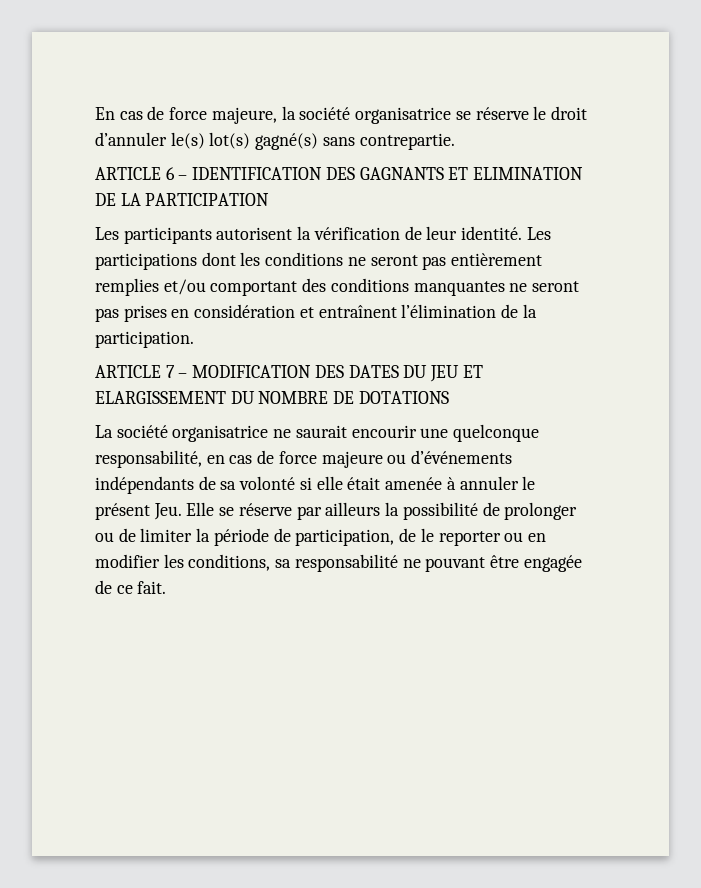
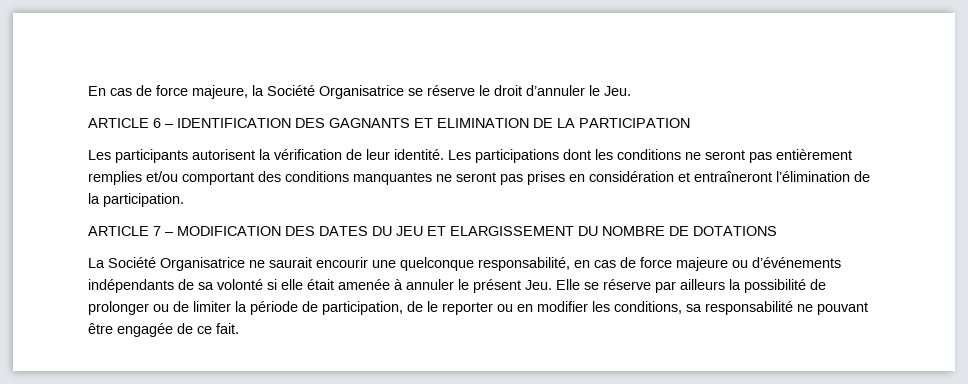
[299,107,452,124] société organisatrice -> [267,85,404,99] Société Organisatrice
[170,132,455,150] le(s) lot(s) gagné(s) sans contrepartie. -> [589,85,631,96] le Jeu.
[318,305,397,318] entraînent -> [694,171,772,182] entraîneront
[116,425,269,442] société organisatrice -> [108,257,245,271] Société Organisatrice

